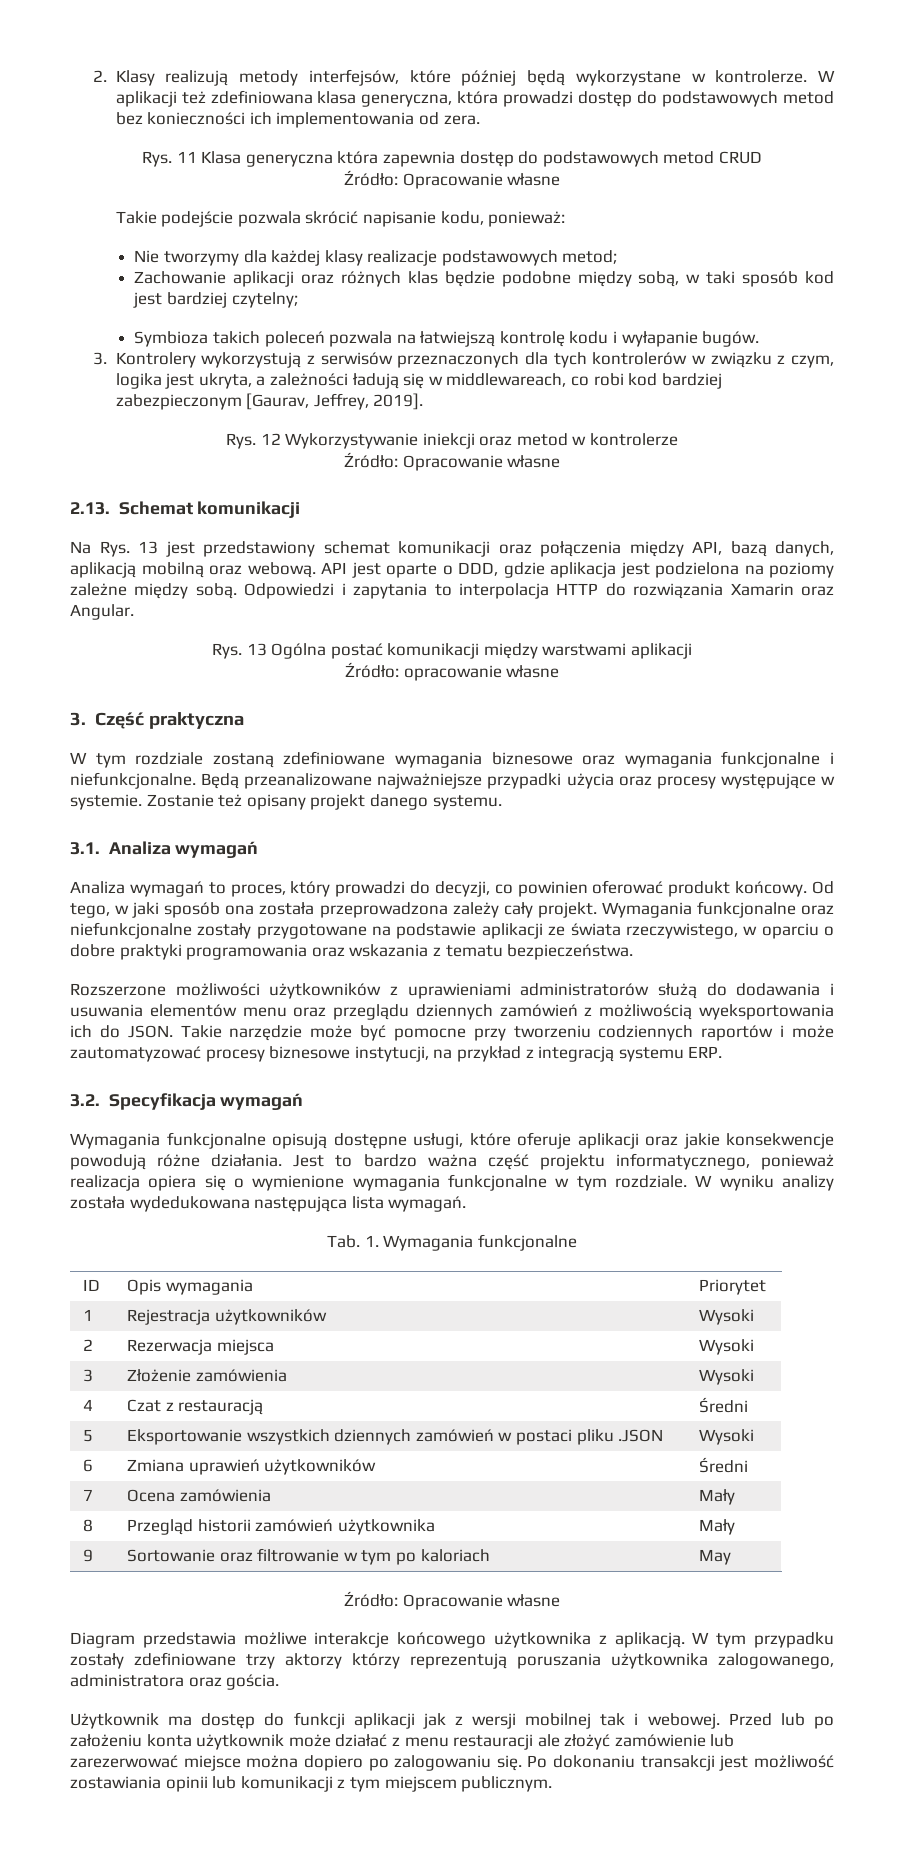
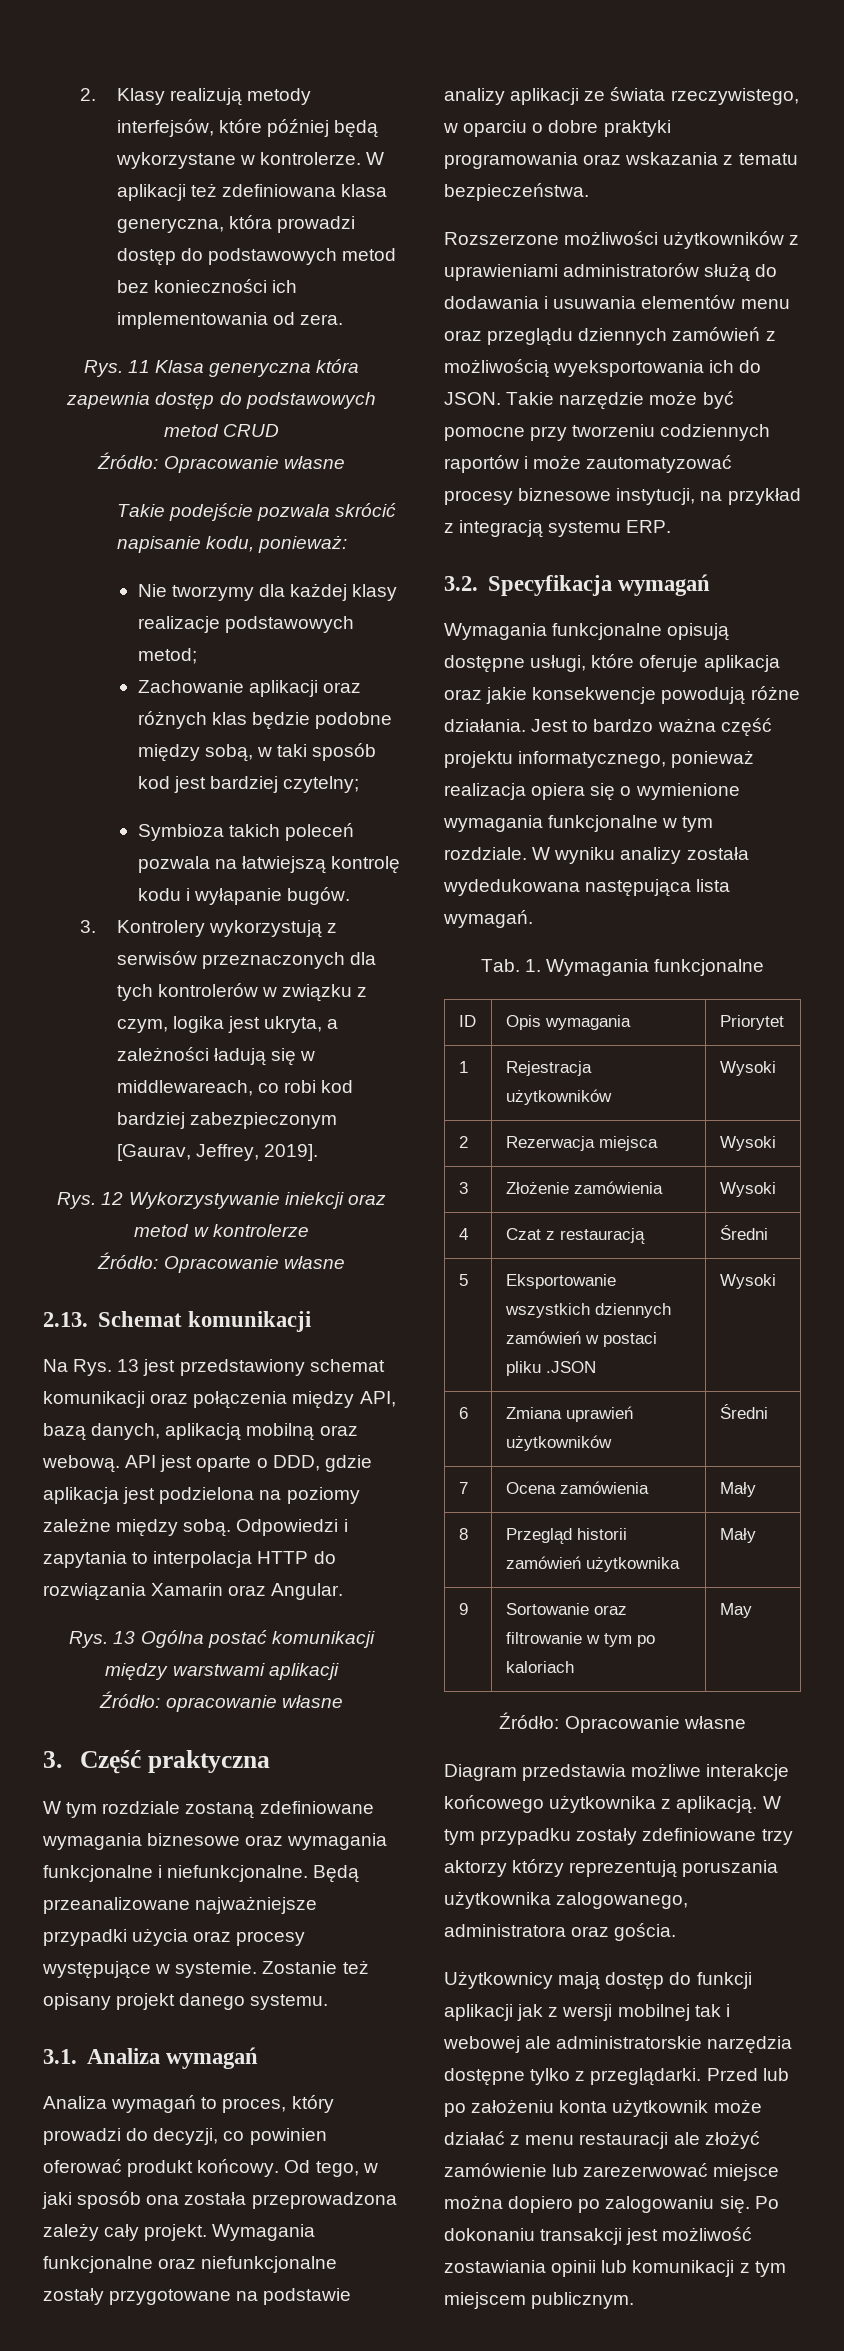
(477, 931) none -> [444,88,505,105] analizy
[577,1133,639,1149] aplikacji -> [703,655,780,672] aplikacja
[70,1713,193,1729] Użytkownik ma -> [444,1971,601,1990] Użytkownicy mają
[647,1713,720,1729] webowej. -> [443,2036,793,2054] [444,2068,702,2086] webowej ale administratorskie narzędzia dostępne tylko z przeglądarki.

